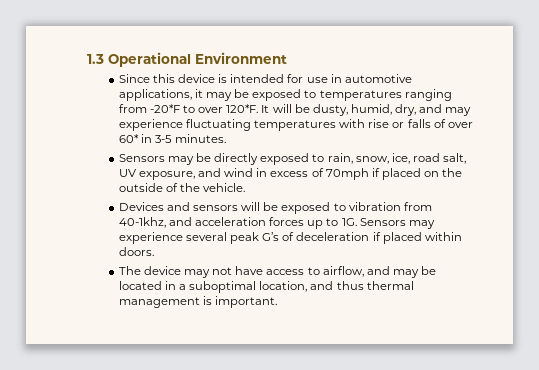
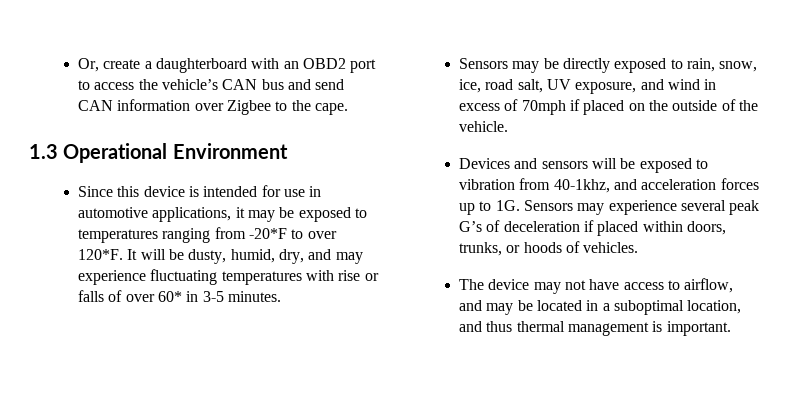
(87, 59) none -> [78,58,377,73] [78,79,345,90] [78,99,348,115] Or, create a daughterboard with an OBD2 port to access the vehicle’s CAN bus and send CAN information over Zigbee to the cape. //
[118,247,154,256] doors. -> [686,221,726,235] [459,241,639,256] doors, trunks, or hoods of vehicles.

